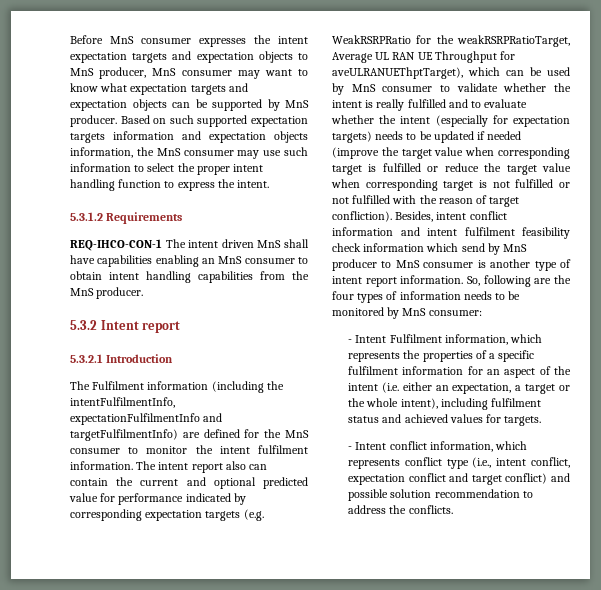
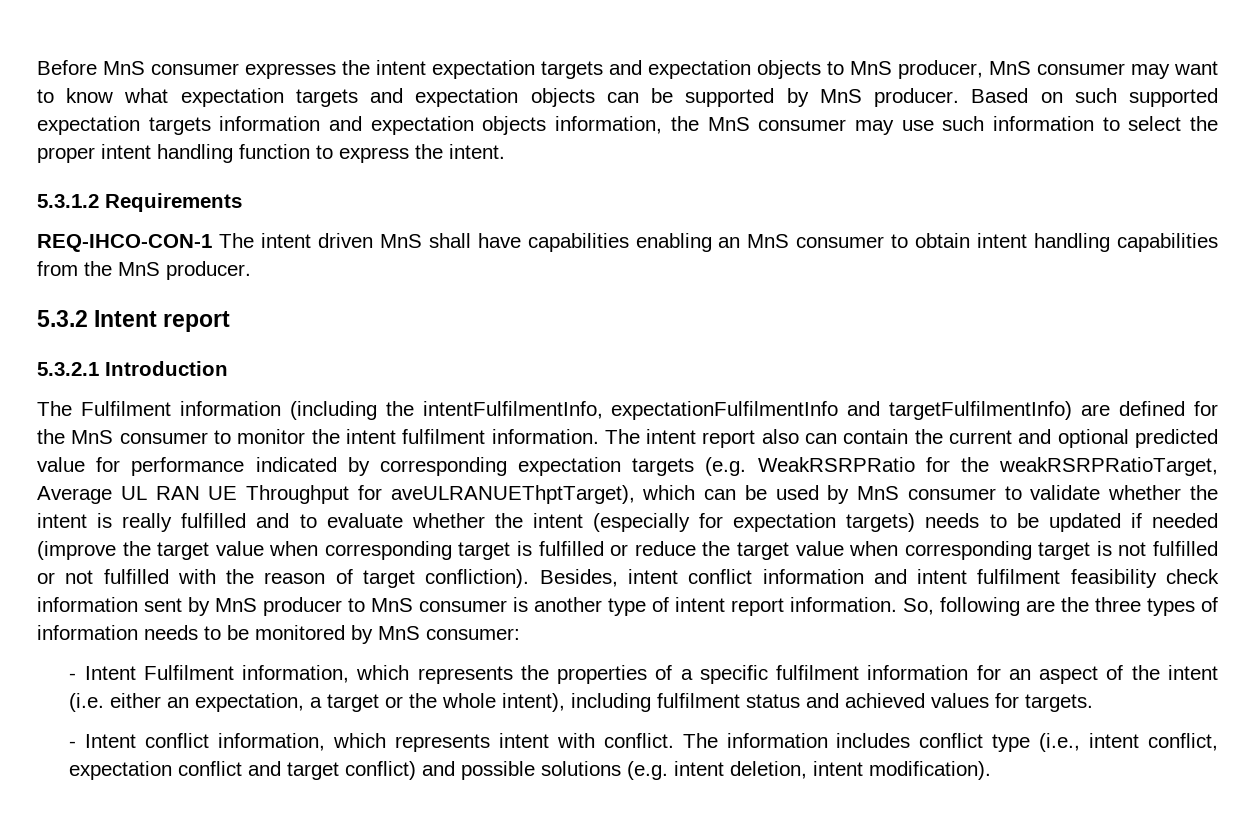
[426,243,485,252] which send -> [144,598,182,612] sent
[332,291,354,300] four -> [1095,597,1141,612] three
(401, 464) none -> [498,733,911,748] intent with conflict. The information includes
[390,489,533,498] [348,505,453,514] solution recommendation to address the conflicts. -> [541,761,992,780] solutions (e.g. intent deletion, intent modification).

